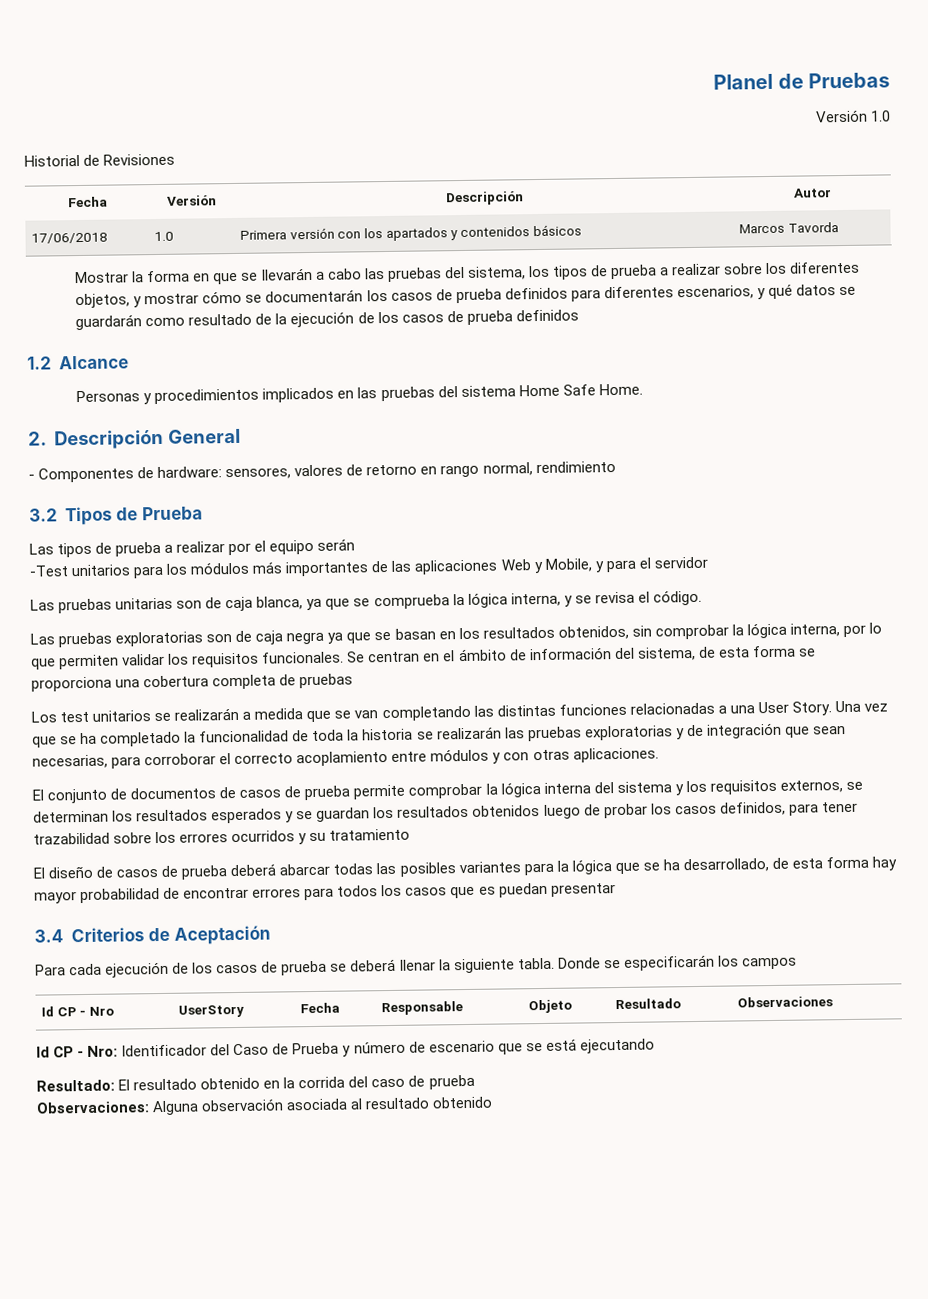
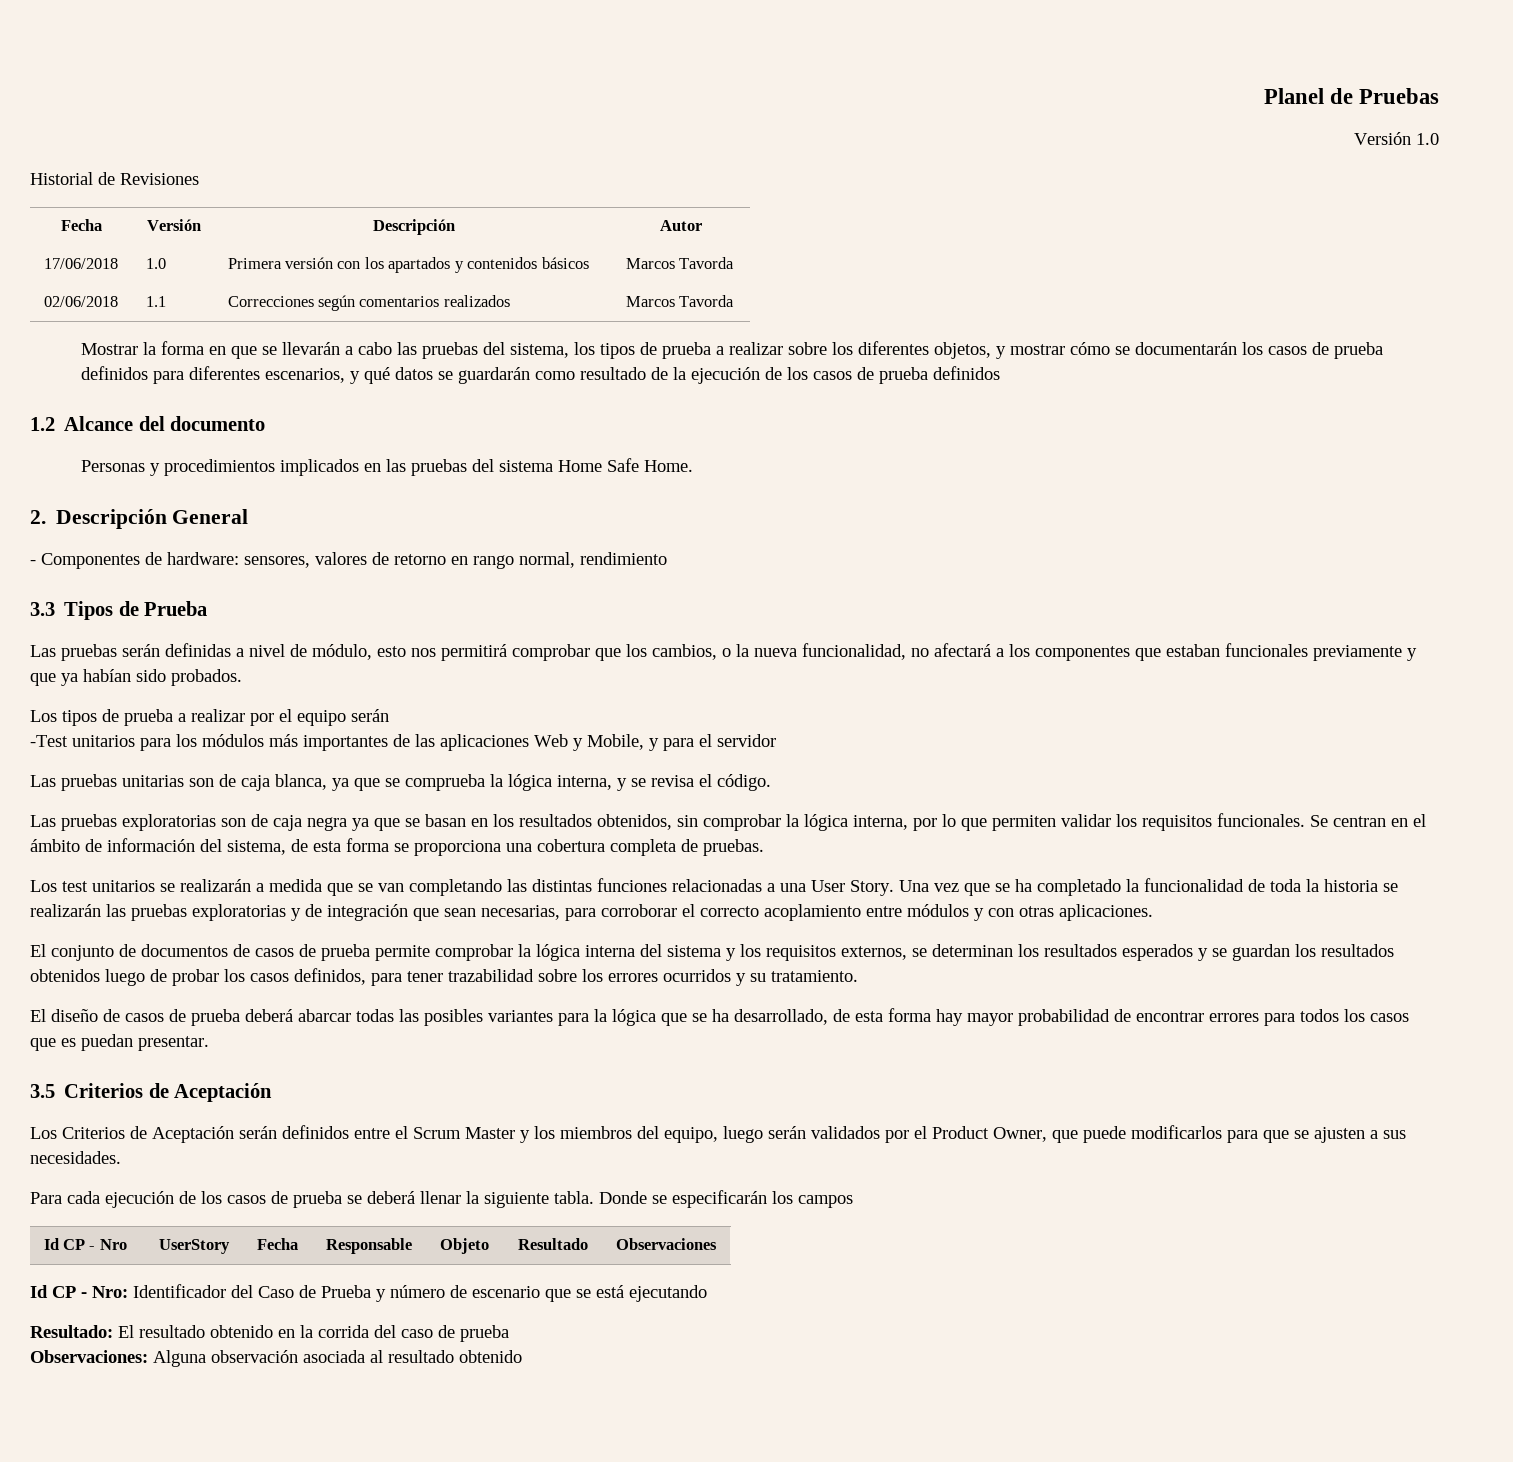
(839, 227) none -> [43,296,118,307] [145,296,166,307] [227,295,510,311] [625,295,735,307] // 02/06/2018 | 1.1 | Correcciones según comentarios realizados | Marcos Tavorda
(129, 362) none -> [138,416,266,431] del documento
[29,508,58,522] 3.2 -> [30,602,55,616] 3.3
(54, 549) none -> [61,643,1417,661] [30,669,242,686] [30,710,57,722] pruebas serán definidas a nivel de módulo, esto nos permitirá comprobar que los cambios, o la nueva funcionalidad, no afectará a los componentes que estaban funcionales previamente y que ya habían sido probados. // Los
[299,673,354,689] pruebas -> [703,839,764,856] pruebas.
[329,828,411,841] tratamiento -> [771,970,858,982] tratamiento.
[550,883,616,897] [34,925,271,945] presentar // 3.4 Criterios de Aceptación -> [138,1036,209,1051] [30,1083,273,1102] [30,1125,1406,1143] [30,1151,121,1164] presentar. // 3.5 Criterios de Aceptación // Los Criterios de Aceptación serán definidos entre el Scrum Master y los miembros del equipo, luego serán validados por el Product Owner, que puede modificarlos para que se ajusten a sus necesidades.

